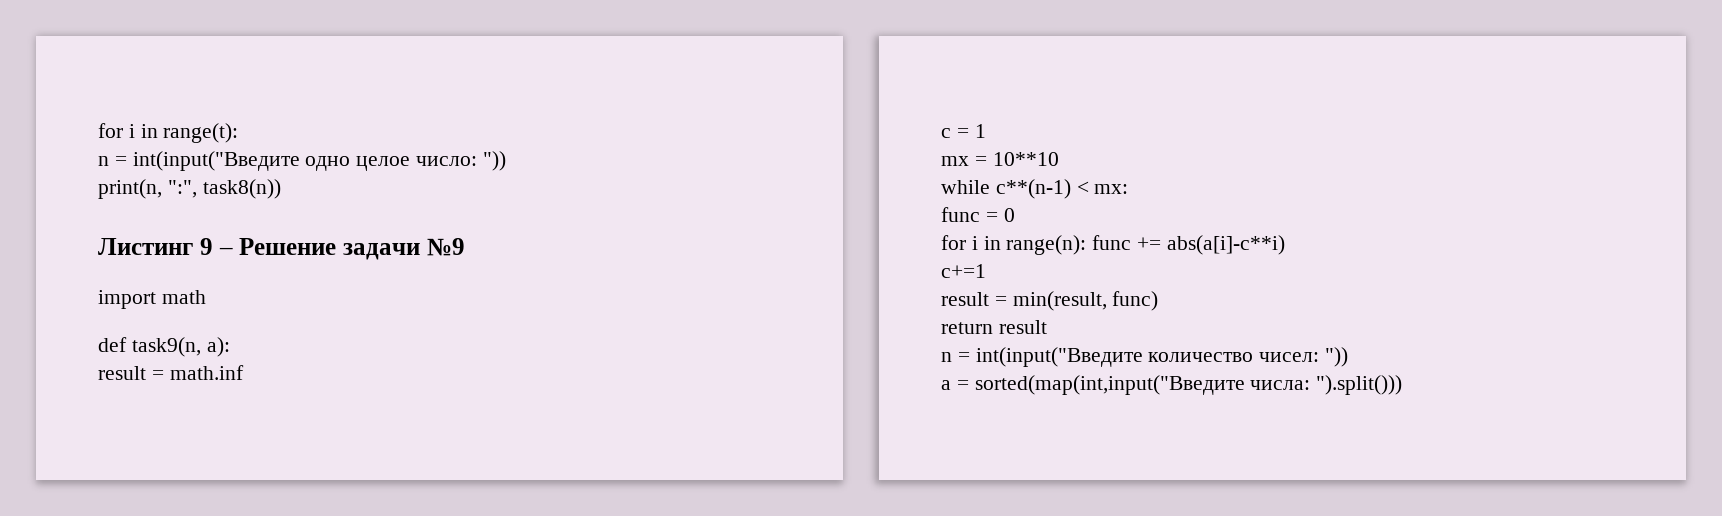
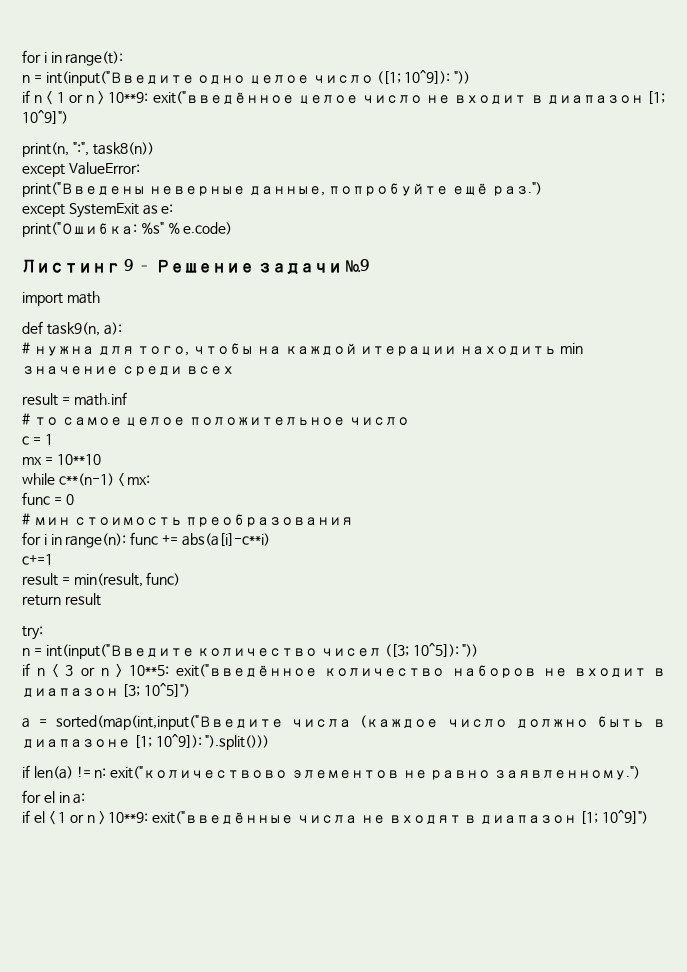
[416,151,506,171] [98,179,281,199] число: ")) // print(n, ":", task8(n)) -> [312,70,471,84] [22,90,665,105] [22,110,68,124] [22,142,154,157] [22,162,140,177] [22,182,542,197] [22,203,174,218] [22,222,233,237] число ([1; 10^9]): ")) // if n < 1 or n > 10**9: exit("введённое целое число не входит в диапазон [1; 10^9]") // print(n, ":", task8(n)) // except ValueError: // print("Введены неверные данные, попробуйте ещё раз.") // except SystemExit as e: // print("Ошибка: %s" % e.code)
[98,365,244,380] result = math.inf -> [22,342,584,356] [22,366,234,376] [22,392,127,406] [22,413,409,427] # нужна для того, чтобы на каждой итерации находить min значение среди всех // result = math.inf // # то самое целое положительное число
(1015, 215) none -> [22,513,354,527] // # мин стоимость преобразования
(1047, 327) none -> [22,626,43,640] // try:
[1259,347,1349,367] [941,375,1403,395] чисел: ")) // a = sorted(map(int,input("Введите числа: ").split())) -> [321,643,479,657] [22,663,666,678] [22,683,190,698] [22,715,665,730] [22,734,270,750] [22,765,641,780] [22,790,86,804] [22,810,648,825] чисел ([3; 10^5]): ")) // if n < 3 or n > 10**5: exit("введённое количество наборов не входит в диапазон [3; 10^5]") // a = sorted(map(int,input("Введите числа (каждое число должно быть в диапазоне [1; 10^9]): ").split())) // if len(a) != n: exit("количествово элементов не равно заявленному.") // for el in a: // if el < 1 or n > 10**9: exit("введённые числа не входят в диапазон [1; 10^9]")

